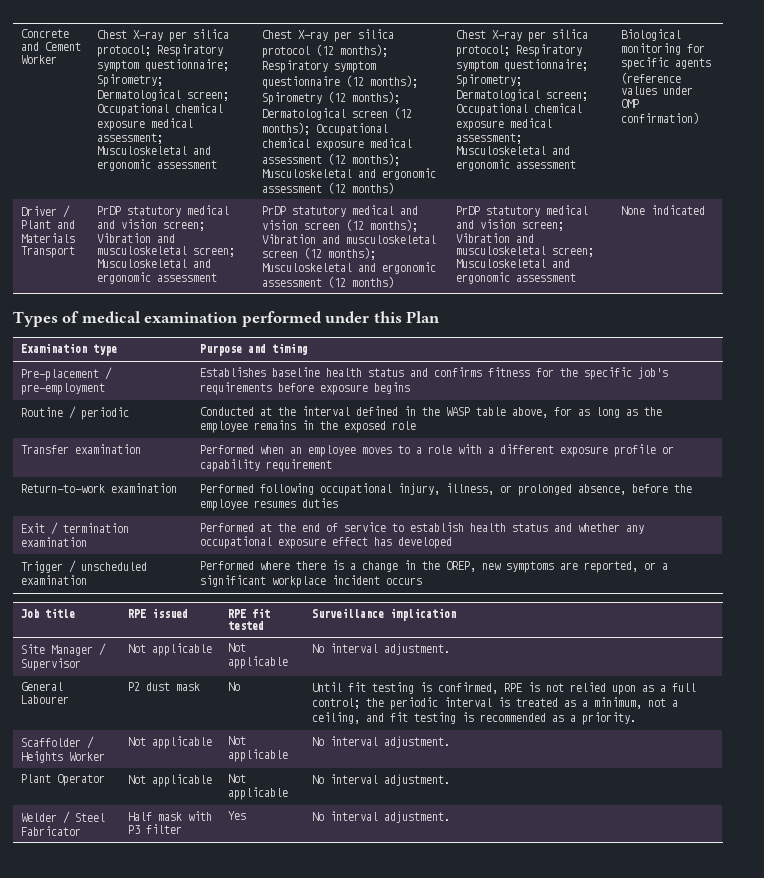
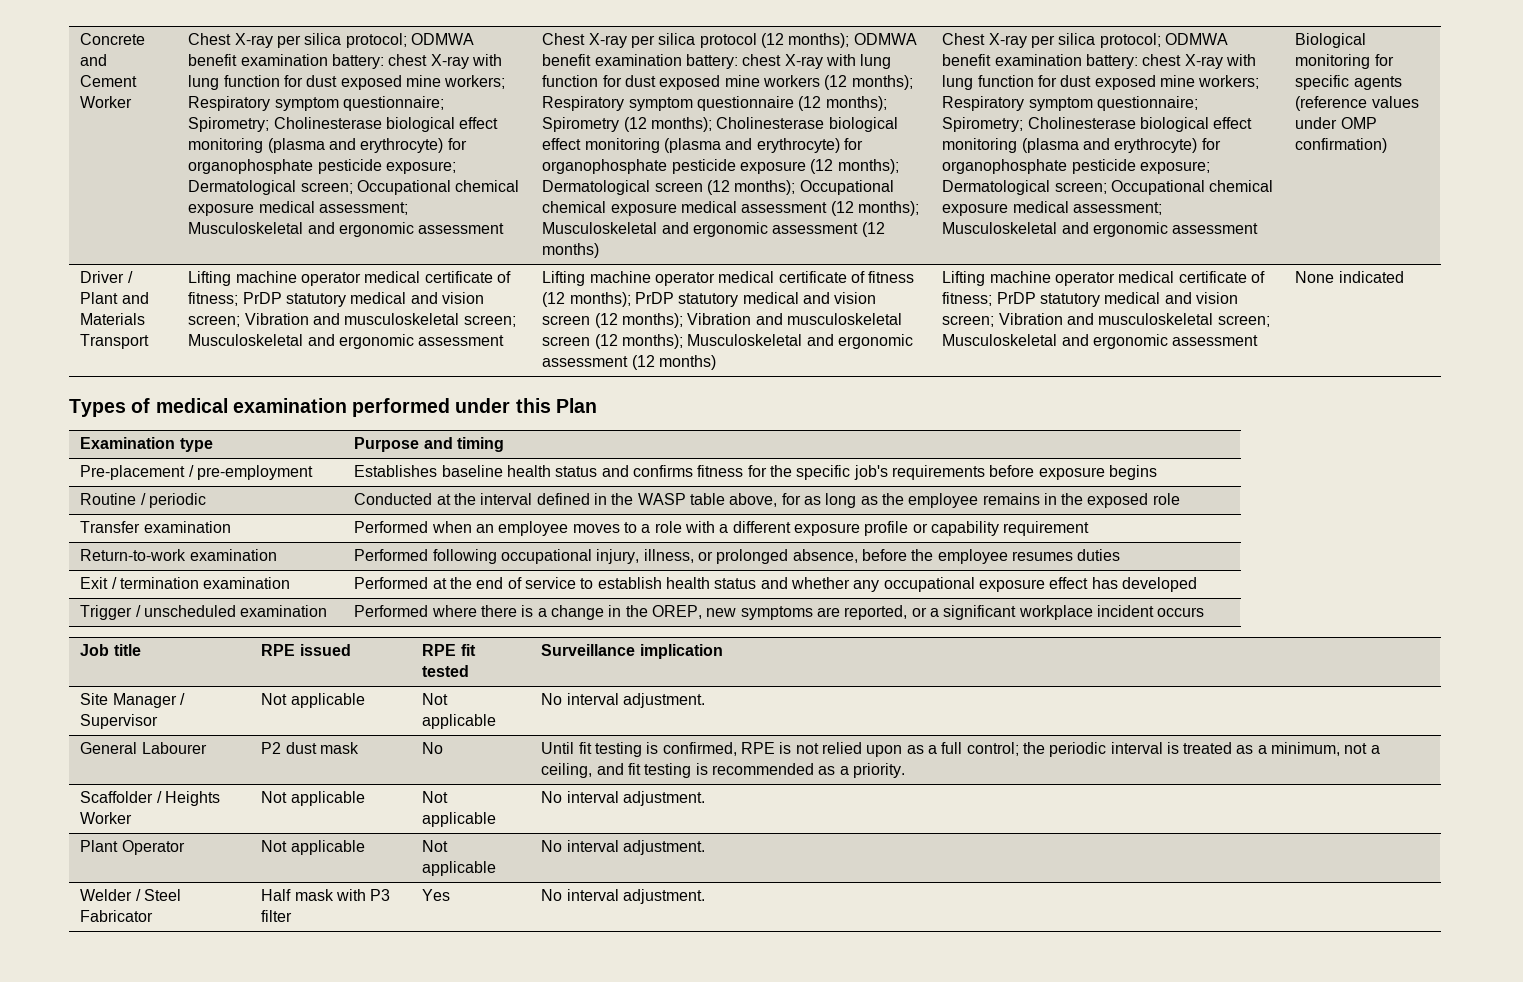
[157,44,224,57] [97,59,230,72] [97,74,164,87] Respiratory symptom questionnaire; Spirometry; -> [411,33,475,45] [188,54,503,69] [188,75,506,90] [188,96,445,111] [188,117,499,132] [188,138,467,153] [188,159,457,174] ODMWA benefit examination battery: chest X-ray with lung function for dust exposed mine workers; Respiratory symptom questionnaire; Spirometry; Cholinesterase biological effect monitoring (plasma and erythrocyte) for organophosphate pesticide exposure;
(389, 50) none -> [853,33,917,45] [542,54,892,69] [542,75,913,90] ODMWA benefit examination battery: chest X-ray with lung function for dust exposed mine workers (12 months);
(401, 97) none -> [716,117,898,132] [542,138,864,153] [542,159,899,174] Cholinesterase biological effect monitoring (plasma and erythrocyte) for organophosphate pesticide exposure (12 months);
[516,44,583,57] [456,59,589,72] [456,74,523,87] Respiratory symptom questionnaire; Spirometry; -> [1165,33,1229,45] [942,54,1257,69] [942,75,1260,90] [942,96,1199,111] [942,117,1253,132] [942,138,1221,153] [942,159,1211,174] ODMWA benefit examination battery: chest X-ray with lung function for dust exposed mine workers; Respiratory symptom questionnaire; Spirometry; Cholinesterase biological effect monitoring (plasma and erythrocyte) for organophosphate pesticide exposure;
(76, 252) none -> [188,271,512,286] [188,292,239,306] Lifting machine operator medical certificate of fitness;
(218, 277) none -> [542,271,915,286] [542,292,631,307] Lifting machine operator medical certificate of fitness (12 months);
(395, 282) none -> [942,271,1266,286] [942,292,993,306] Lifting machine operator medical certificate of fitness;

